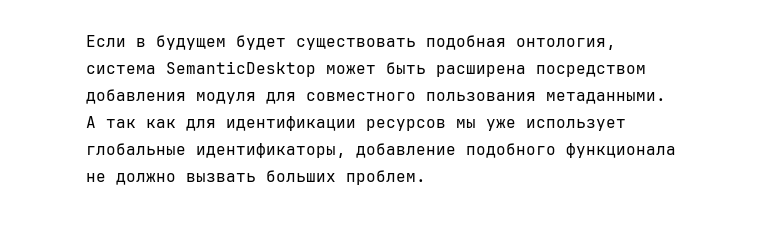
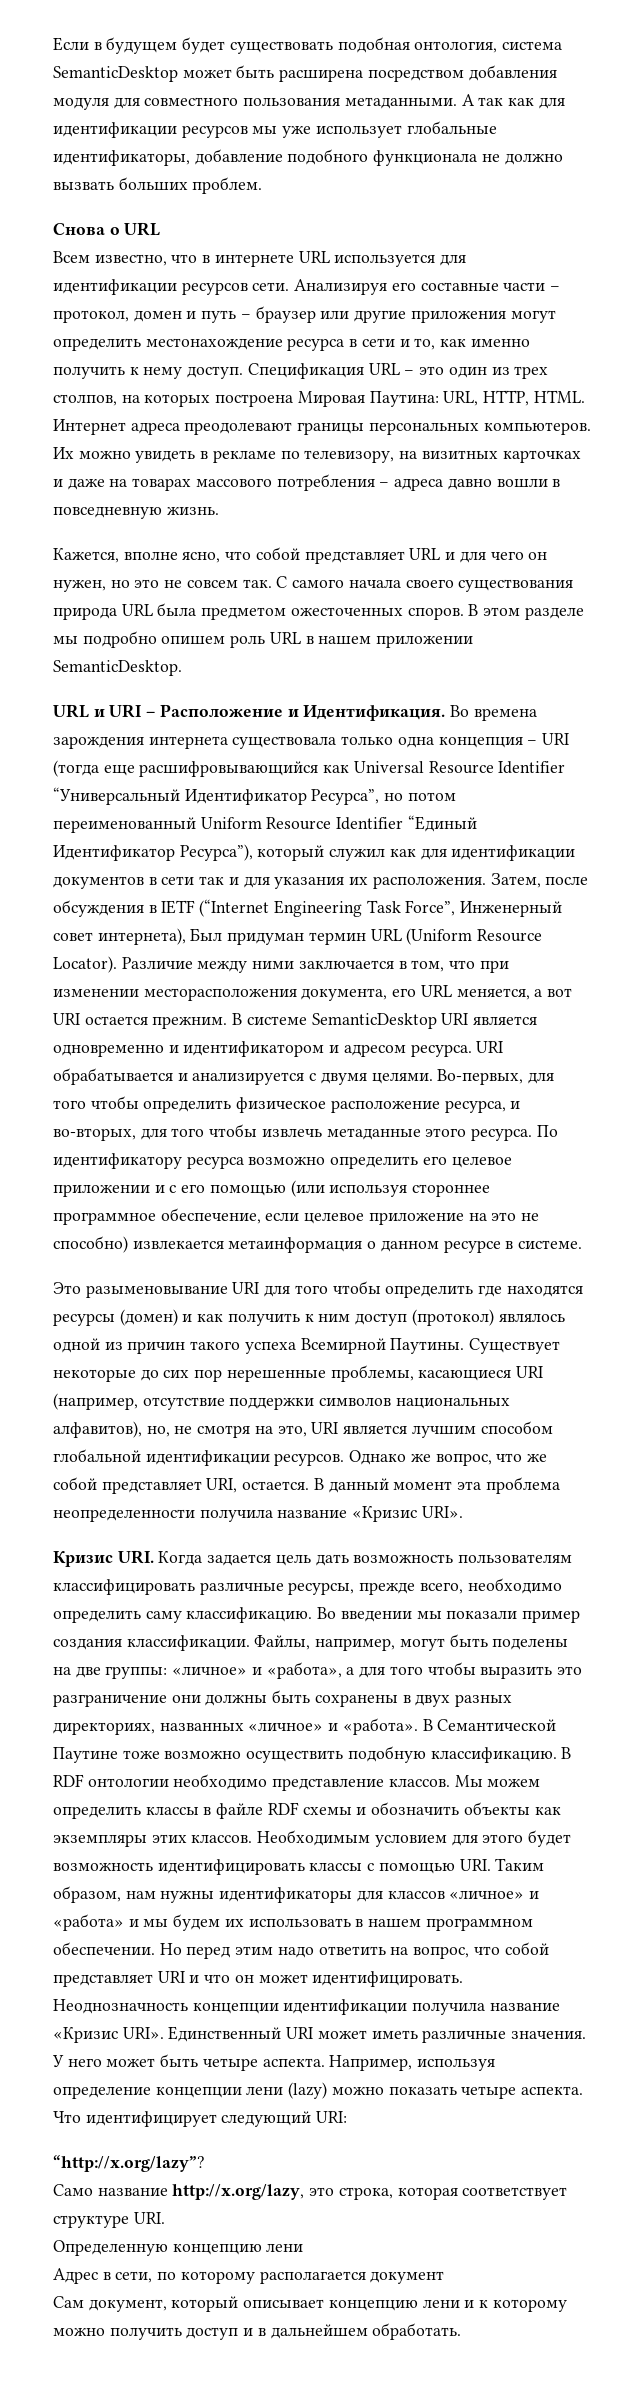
(426, 177) none -> [53,222,161,236] [53,251,467,267] [53,279,561,295] [53,306,556,323] [53,338,530,351] [53,363,549,379] [53,390,585,407] [53,419,591,435] [53,447,581,463] [53,474,561,491] [53,506,219,519] [53,547,548,564] [53,576,574,592] [53,603,584,620] [53,631,474,648] [53,660,182,676] [53,704,537,721] [53,733,570,749] [53,760,566,777] [53,787,456,805] [53,815,477,833] [53,844,576,861] [53,873,589,889] [53,899,563,917] [53,928,543,945] [53,956,509,973] [53,985,573,1001] [53,1013,538,1029] [53,1041,504,1057] [53,1068,555,1085] [53,1096,521,1113] [53,1124,558,1141] [53,1153,512,1169] [53,1180,491,1197] [53,1208,540,1225] [53,1236,583,1253] [53,1281,583,1298] [53,1309,565,1326] [53,1338,561,1354] [53,1365,544,1382] [53,1393,510,1410] [53,1421,553,1438] [53,1449,548,1466] [53,1477,560,1494] [53,1506,463,1522] [53,1550,573,1567] [53,1578,562,1595] [53,1607,581,1623] [53,1634,569,1651] [53,1662,582,1679] [53,1690,513,1707] [53,1718,557,1735] [53,1746,572,1763] [53,1774,541,1791] [53,1802,561,1819] [53,1830,572,1847] [53,1858,545,1875] [53,1886,540,1903] [53,1914,533,1931] [53,1942,549,1959] [53,1971,464,1987] [53,1999,560,2015] [53,2026,587,2043] [52,2054,496,2071] [53,2082,584,2099] [53,2111,348,2127] [53,2155,205,2172] [53,2184,568,2200] [53,2212,165,2228] [53,2240,304,2256] [53,2268,445,2284] [53,2296,567,2312] [53,2323,462,2340] // Снова о URL // Всем известно, что в интернете URL используется для идентификации ресурсов сети. Анализируя его составные части – протокол, домен и путь – браузер или другие приложения могут определить местонахождение ресурса в сети и то, как именно получить к нему доступ. Спецификация URL – это один из трех столпов, на которых построена Мировая Паутина: URL, HTTP, HTML. Интернет адреса преодолевают границы персональных компьютеров. Их можно увидеть в рекламе по телевизору, на визитных карточках и даже на товарах массового потребления – адреса давно вошли в повседневную жизнь. // Кажется, вполне ясно, что собой представляет URL и для чего он нужен, но это не совсем так. С самого начала своего существования природа URL была предметом ожесточенных споров. В этом разделе мы подробно опишем роль URL в нашем приложении SemanticDesktop. // URL и URI – Расположение и Идентификация. Во времена зарождения интернета существовала только одна концепция – URI (тогда еще расшифровывающийся как Universal Resource Identifier “Универсальный Идентификатор Ресурса”, но потом переименованный Uniform Resource Identifier “Единый Идентификатор Ресурса”), который служил как для идентификации документов в сети так и для указания их расположения. Затем, после обсуждения в IETF (“Internet Engineering Task Force”, Инженерный совет интернета), Был придуман термин URL (Uniform Resource Locator). Различие между ними заключается в том, что при изменении месторасположения документа, его URL меняется, а вот URI остается прежним. В системе SemanticDesktop URI является одновременно и идентификатором и адресом ресурса. URI обрабатывается и анализируется с двумя целями. Во-первых, для того чтобы определить физическое расположение ресурса, и во-вторых, для того чтобы извлечь метаданные этого ресурса. По идентификатору ресурса возможно определить его целевое приложении и с его помощью (или используя стороннее программное обеспечение, если целевое приложение на это не способно) извлекается метаинформация о данном ресурсе в системе. // Это разыменовывание URI для того чтобы определить где находятся ресурсы (домен) и как получить к ним доступ (протокол) являлось одной из причин такого успеха Всемирной Паутины. Существует некоторые до сих пор нерешенные проблемы, касающиеся URI (например, отсутствие поддержки символов национальных алфавитов), но, не смотря на это, URI является лучшим способом глобальной идентификации ресурсов. Однако же вопрос, что же собой представляет URI, остается. В данный момент эта проблема неопределенности получила название «Кризис URI». // Кризис URI. Когда задается цель дать возможность пользователям классифицировать различные ресурсы, прежде всего, необходимо определить саму классификацию. Во введении мы показали пример создания классификации. Файлы, например, могут быть поделены на две группы: «личное» и «работа», а для того чтобы выразить это разграничение они должны быть сохранены в двух разных директориях, названных «личное» и «работа». В Семантической Паутине тоже возможно осуществить подобную классификацию. В RDF онтологии необходимо представление классов. Мы можем определить классы в файле RDF схемы и обозначить объекты как экземпляры этих классов. Необходимым условием для этого будет возможность идентифицировать классы с помощью URI. Таким образом, нам нужны идентификаторы для классов «личное» и «работа» и мы будем их использовать в нашем программном обеспечении. Но перед этим надо ответить на вопрос, что собой представляет URI и что он может идентифицировать. Неоднозначность концепции идентификации получила название «Кризис URI». Единственный URI может иметь различные значения. У него может быть четыре аспекта. Например, используя определение концепции лени (lazy) можно показать четыре аспекта. Что идентифицирует следующий URI: // “http://x.org/lazy”? // Само название http://x.org/lazy, это строка, которая соответствует структуре URI. // Определенную концепцию лени // Адрес в сети, по которому располагается документ // Сам документ, который описывает концепцию лени и к которому можно получить доступ и в дальнейшем обработать.

